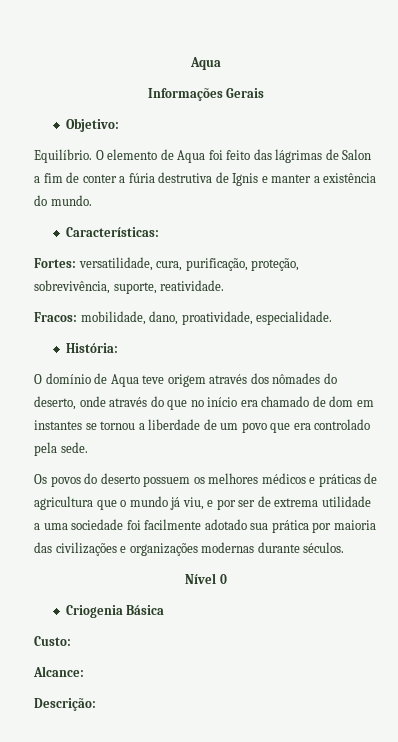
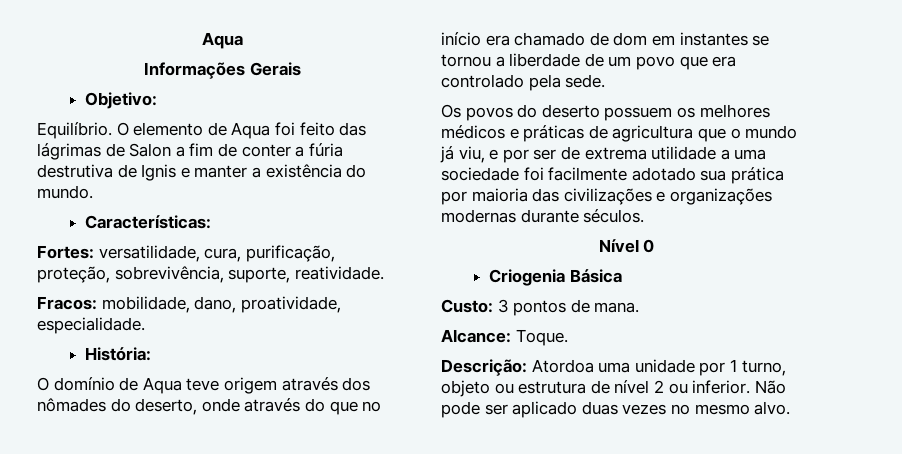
(71, 641) none -> [497,299,640,316] 3 pontos de mana.
(84, 671) none -> [515,329,568,346] Toque.
(96, 704) none -> [531,359,786,376] [441,380,786,397] [441,401,791,418] Atordoa uma unidade por 1 turno, objeto ou estrutura de nível 2 ou inferior. Não pode ser aplicado duas vezes no mesmo alvo.

